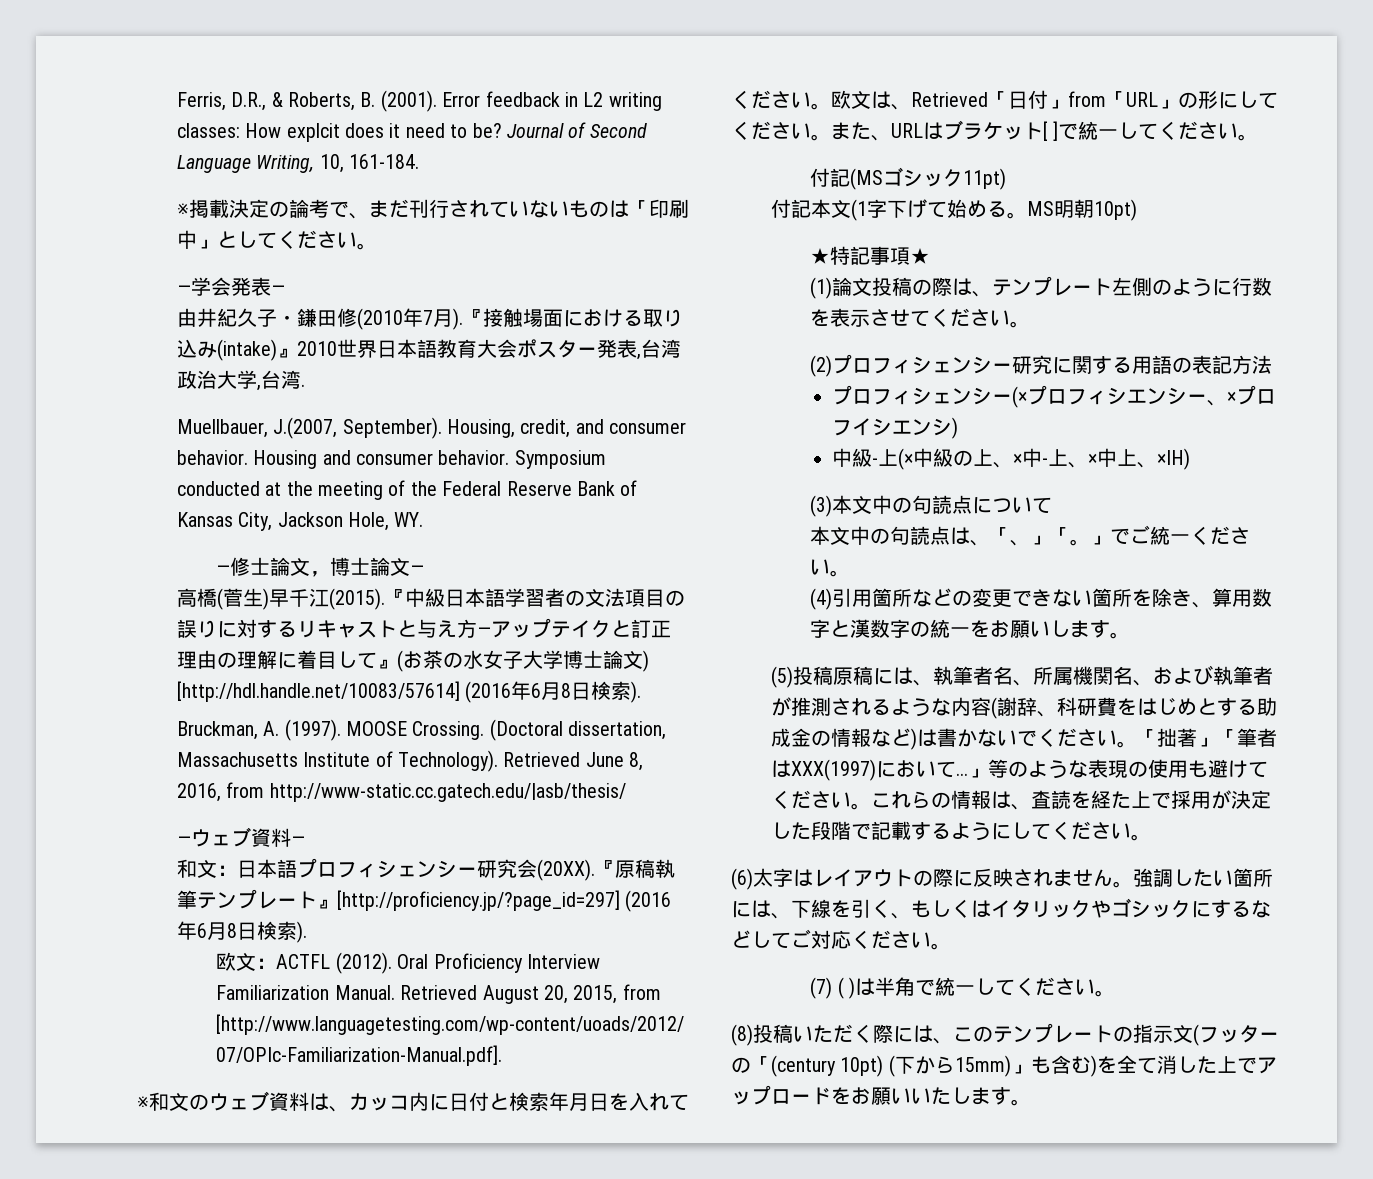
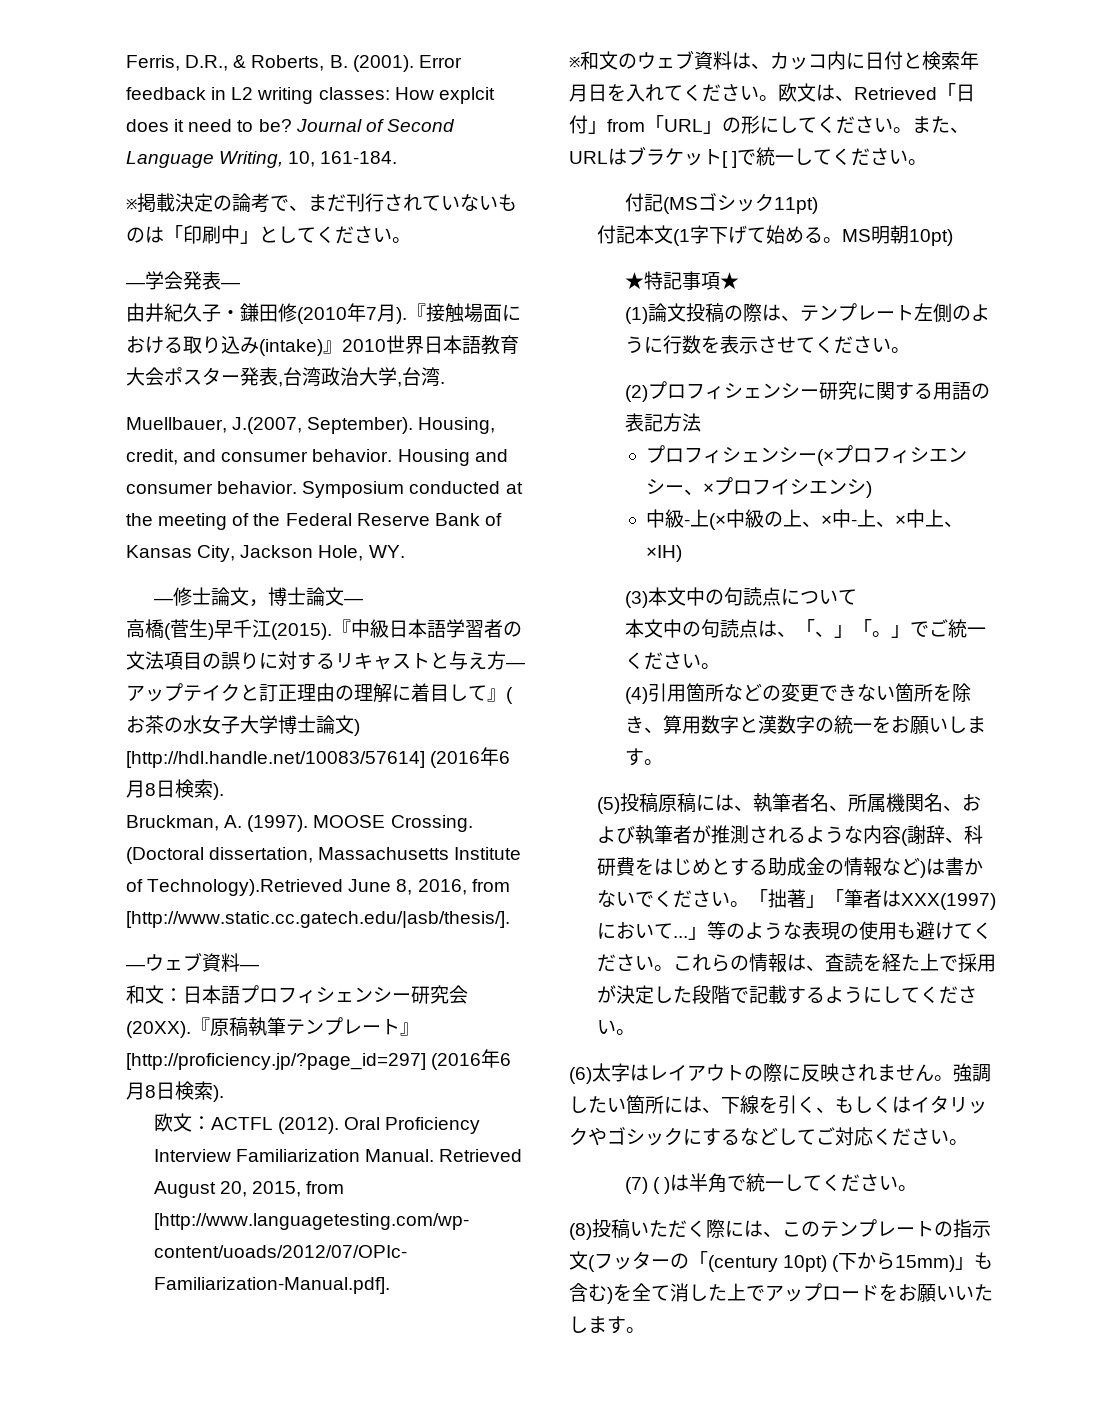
[397,750,581,772] Technology). Retrieved -> [147,879,344,896] Technology).Retrieved
[269,783,626,802] http://www-static.cc.gatech.edu/|asb/thesis/ -> [126,911,511,928] [http://www.static.cc.gatech.edu/|asb/thesis/].

